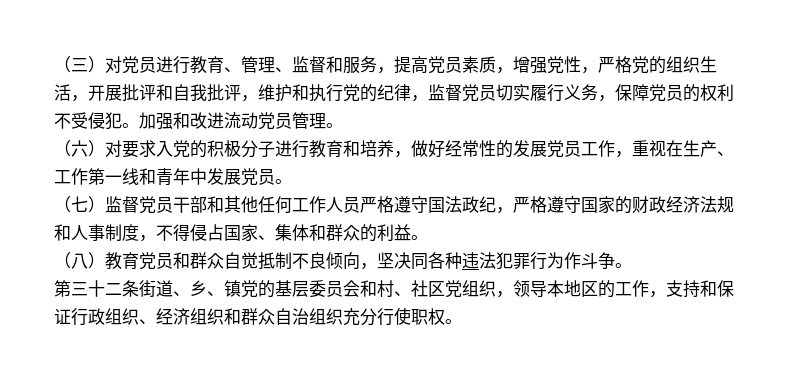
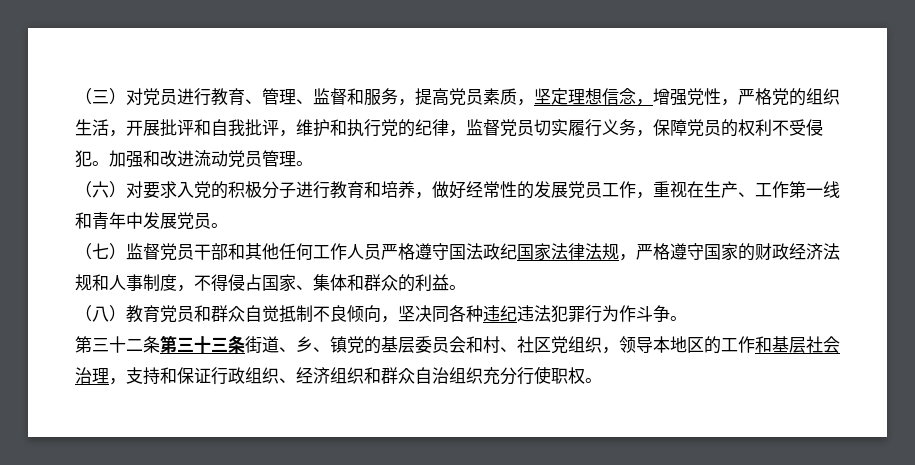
(513, 70) none -> [534,88,653,106] 坚定理想信念，
(496, 204) none -> [517,243,619,261] 国家法律法规
(479, 260) none -> [500,305,534,322] 纪违
(139, 288) none -> [160,335,245,353] 第三十三条
(649, 288) none -> [755,336,840,353] [75,367,109,384] 和基层社会治理

